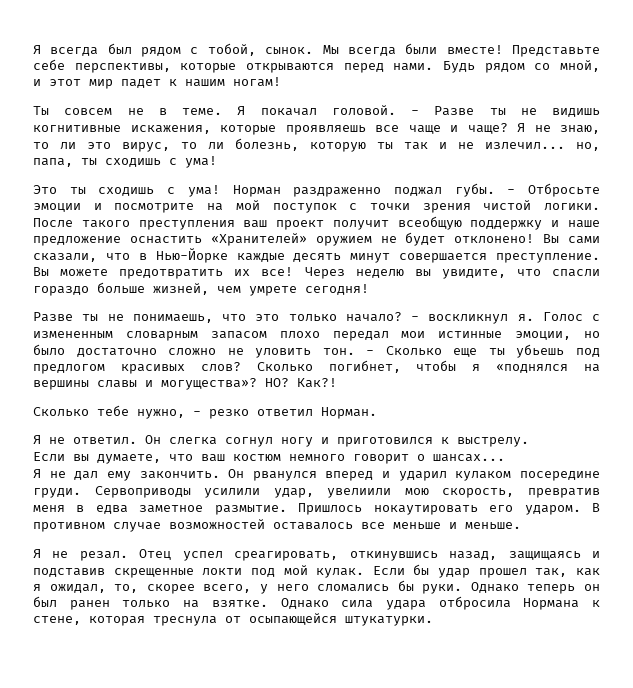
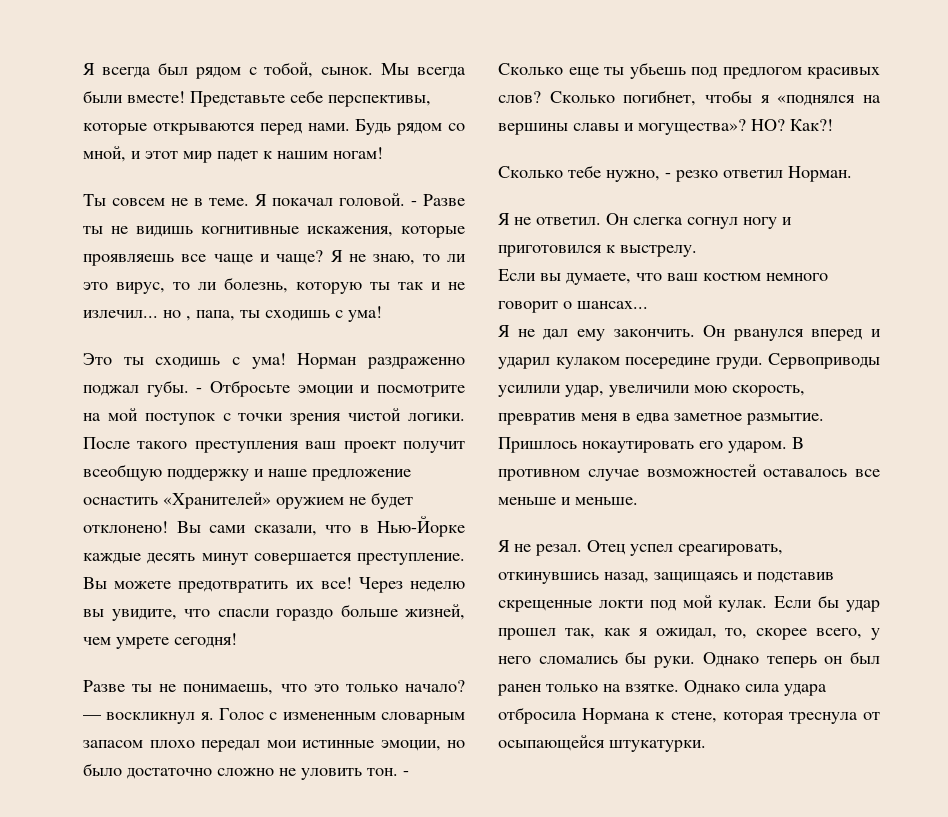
[576,142,600,151] но, -> [163,310,191,321] но ,
[411,316,419,321] - -> [83,715,101,720] —
[327,488,392,498] увелиили -> [609,385,690,397] увеличили

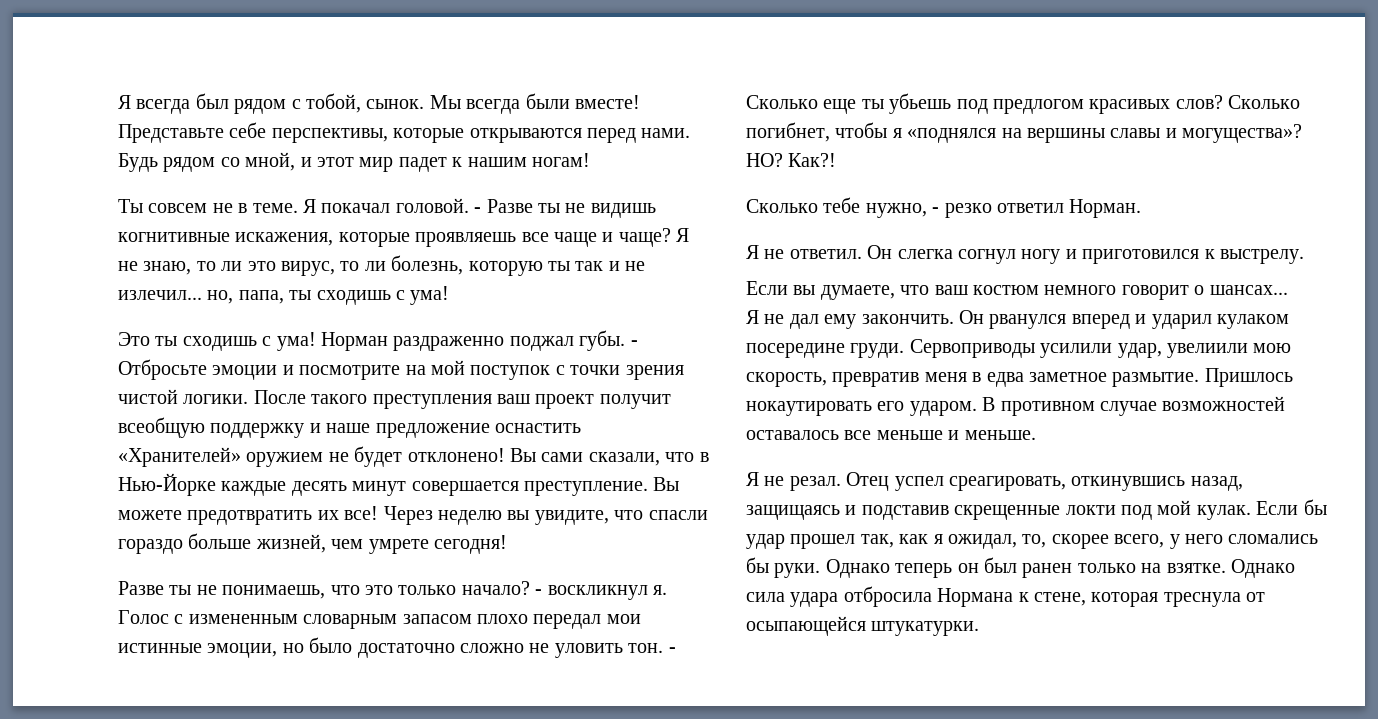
[163,310,191,321] но , -> [207,290,234,304] но,
[83,715,101,720] — -> [535,589,543,595] -
[609,385,690,397] увеличили -> [1167,343,1248,358] увелиили

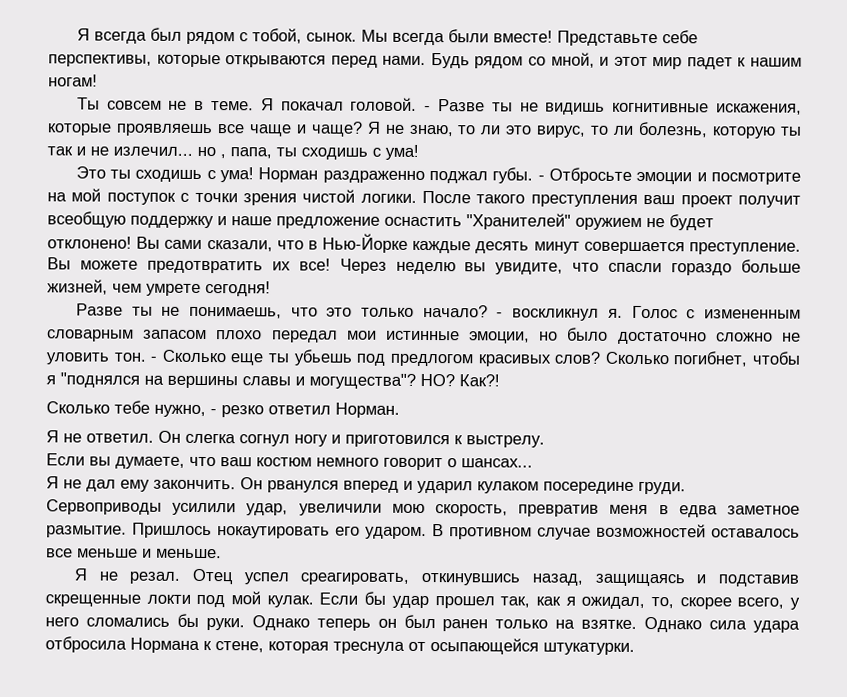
[207,290,234,304] но, -> [197,146,226,159] но ,
[118,447,241,467] «Хранителей» -> [466,213,571,230] "Хранителей"
[907,128,997,143] «поднялся -> [60,372,140,388] "поднялся
[1182,124,1303,143] могущества»? -> [309,373,416,389] могущества"?
[1167,343,1248,358] увелиили -> [298,503,382,516] увеличили

